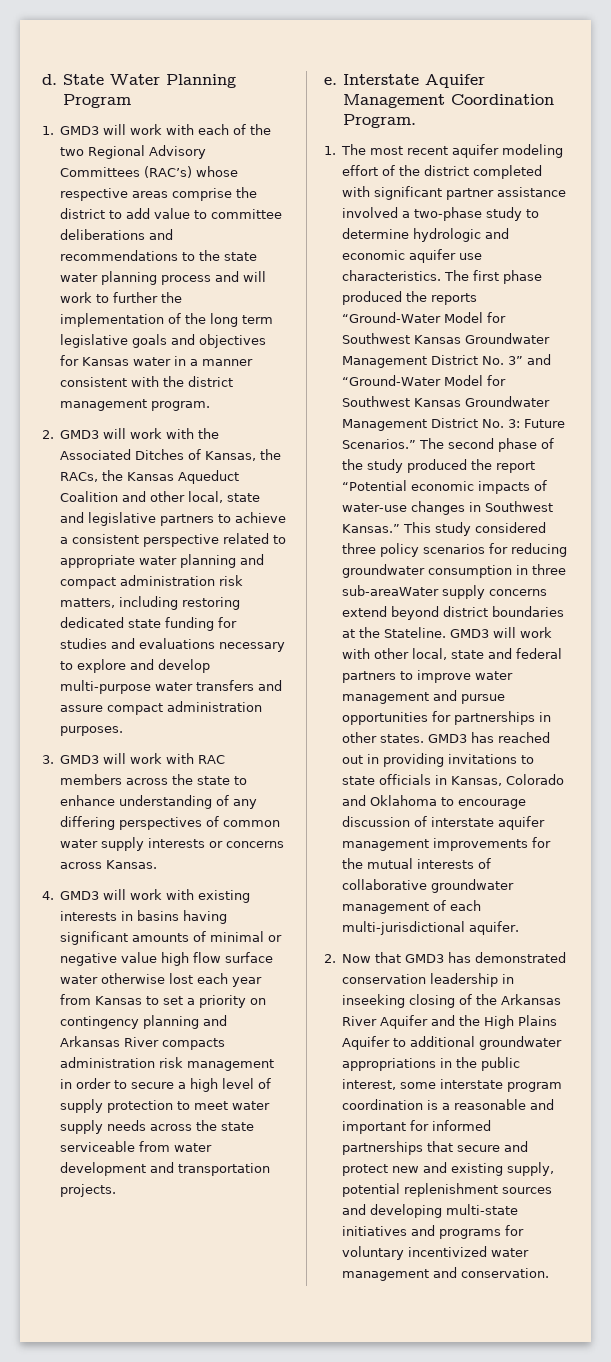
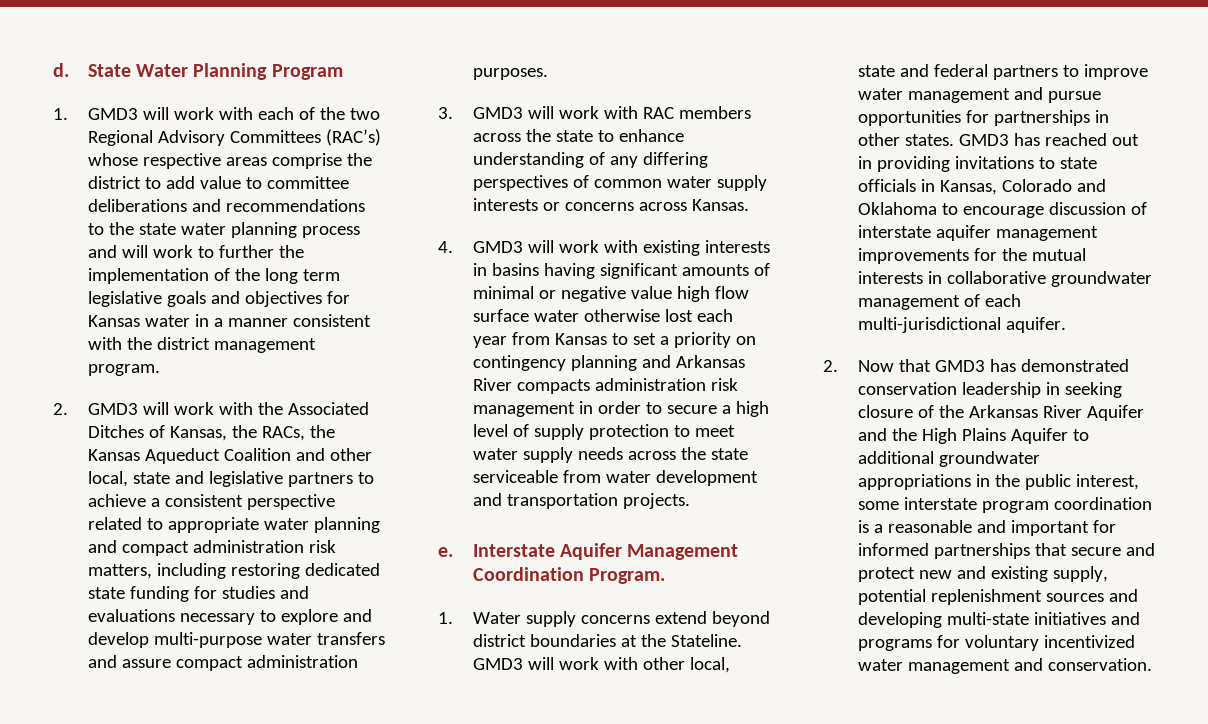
[341,144,564,158] [342,165,543,179] [342,186,567,200] [342,207,540,221] [342,228,510,242] [342,249,483,263] [342,270,543,284] [342,291,478,305] [342,312,507,323] [342,333,551,344] [342,354,552,368] [342,375,507,386] [342,396,551,407] [342,418,566,431] [342,438,555,452] [342,459,536,473] [342,480,548,494] [342,501,554,515] [342,522,547,536] [342,543,568,557] [342,564,567,578] [342,585,440,596] The most recent aquifer modeling effort of the district completed with significant partner assistance involved a two-phase study to determine hydrologic and economic aquifer use characteristics. The first phase produced the reports “Ground-Water Model for Southwest Kansas Groundwater Management District No. 3” and “Ground-Water Model for Southwest Kansas Groundwater Management District No. 3: Future Scenarios.” The second phase of the study produced the report “Potential economic impacts of water-use changes in Southwest Kansas.” This study considered three policy scenarios for reducing groundwater consumption in three sub-areaWater -> [472,612,521,624] Water
[478,858,492,869] of -> [927,271,942,284] in
[342,994,456,1008] inseeking closing -> [1064,382,1122,398] [857,405,913,418] seeking closure

